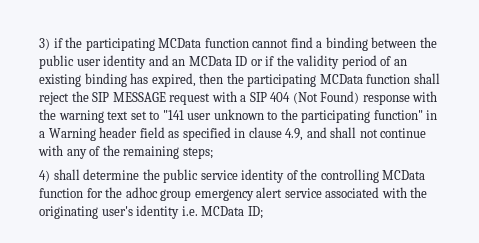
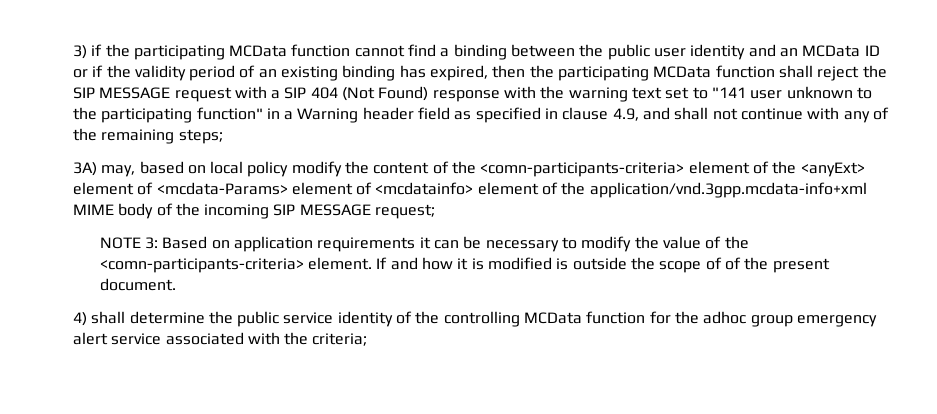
(213, 153) none -> [72,161,865,177] [72,182,867,198] [72,203,436,219] [99,236,749,252] [99,257,830,273] [99,278,176,291] // 3A) may, based on local policy modify the content of the <comn-participants-criteria> element of the <anyExt> element of <mcdata-Params> element of <mcdatainfo> element of the application/vnd.3gpp.mcdata-info+xml MIME body of the incoming SIP MESSAGE request; // NOTE 3: Based on application requirements it can be necessary to modify the value of the <comn-participants-criteria> element. If and how it is modified is outside the scope of of the present document.
[39,205,263,219] originating user's identity i.e. MCData ID; -> [312,333,368,346] criteria;

